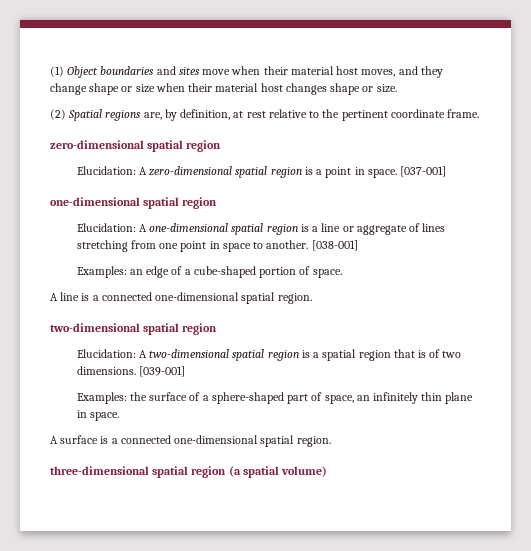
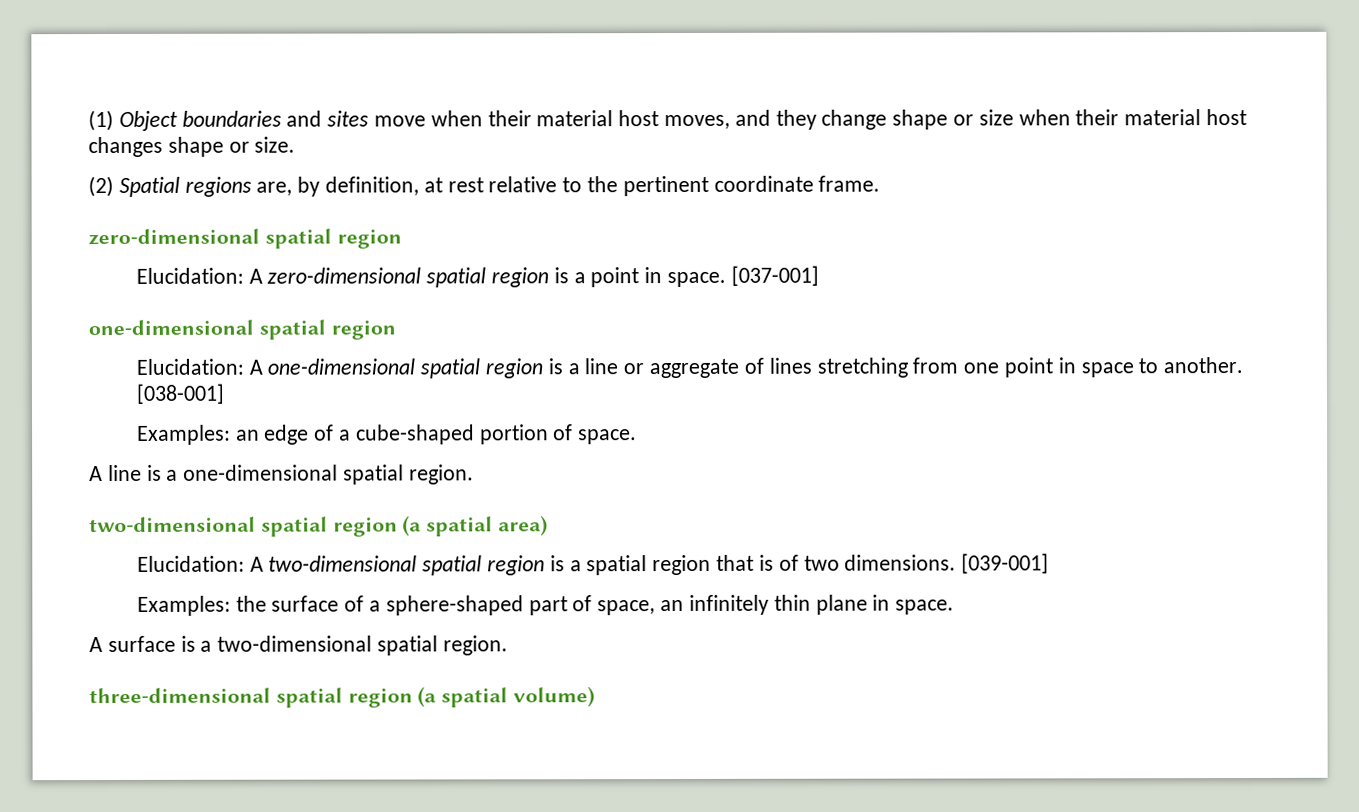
[101,292,152,301] connected -> (179, 475) none
(218, 329) none -> [402,515,549,537] (a spatial area)
[120,435,259,444] connected one-dimensional -> [217,635,373,652] two-dimensional

